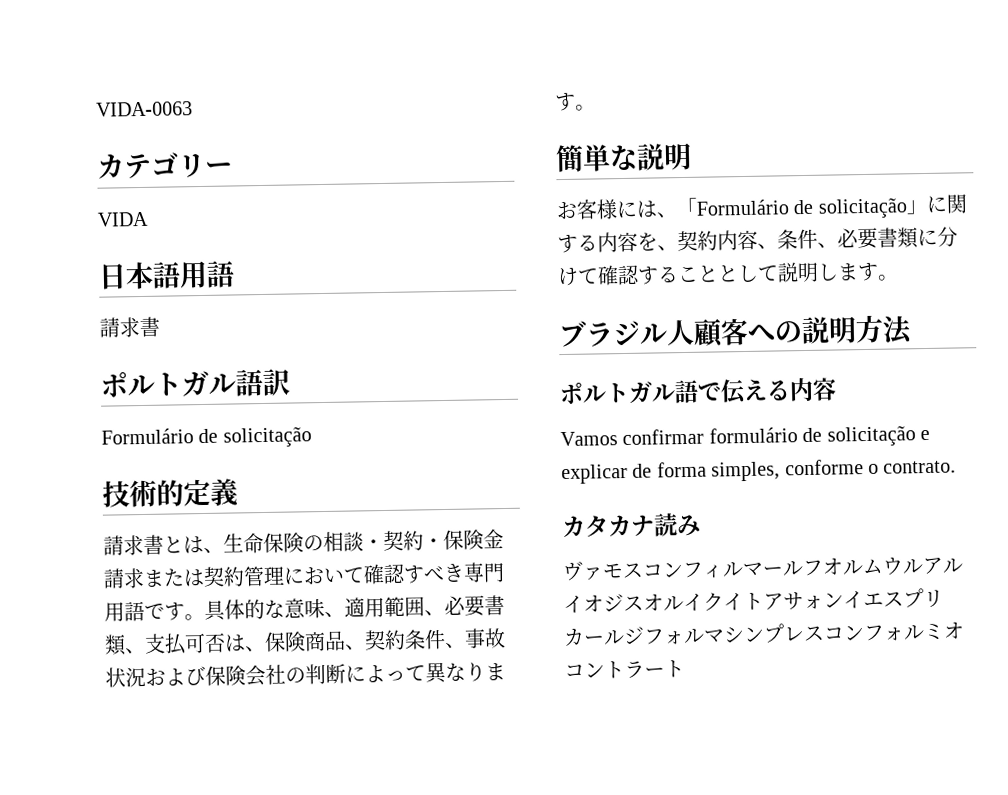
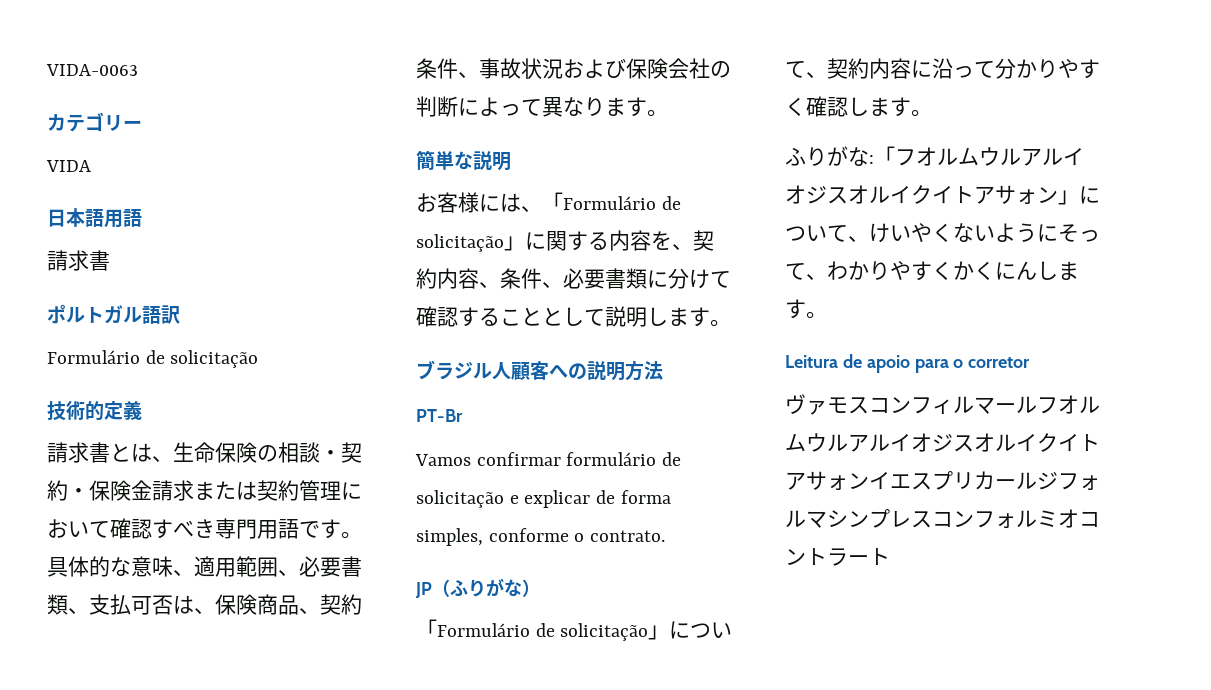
[559,377,837,405] ポルトガル語で伝える内容 -> [416,409,463,422] PT-Br
[561,513,701,538] カタカナ読み -> [415,578,540,598] [416,619,733,641] [785,58,1100,79] [785,96,932,117] [785,146,1084,166] [785,185,1100,205] [785,223,1100,243] [785,261,1079,281] [785,299,827,319] [785,354,1031,373] JP（ふりがな） // 「Formulário de solicitação」について、契約内容に沿って分かりやすく確認します。 // ふりがな:「フオルムウルアルイオジスオルイクイトアサォン」について、けいやくないようにそって、わかりやすくかくにんします。 // Leitura de apoio para o corretor

